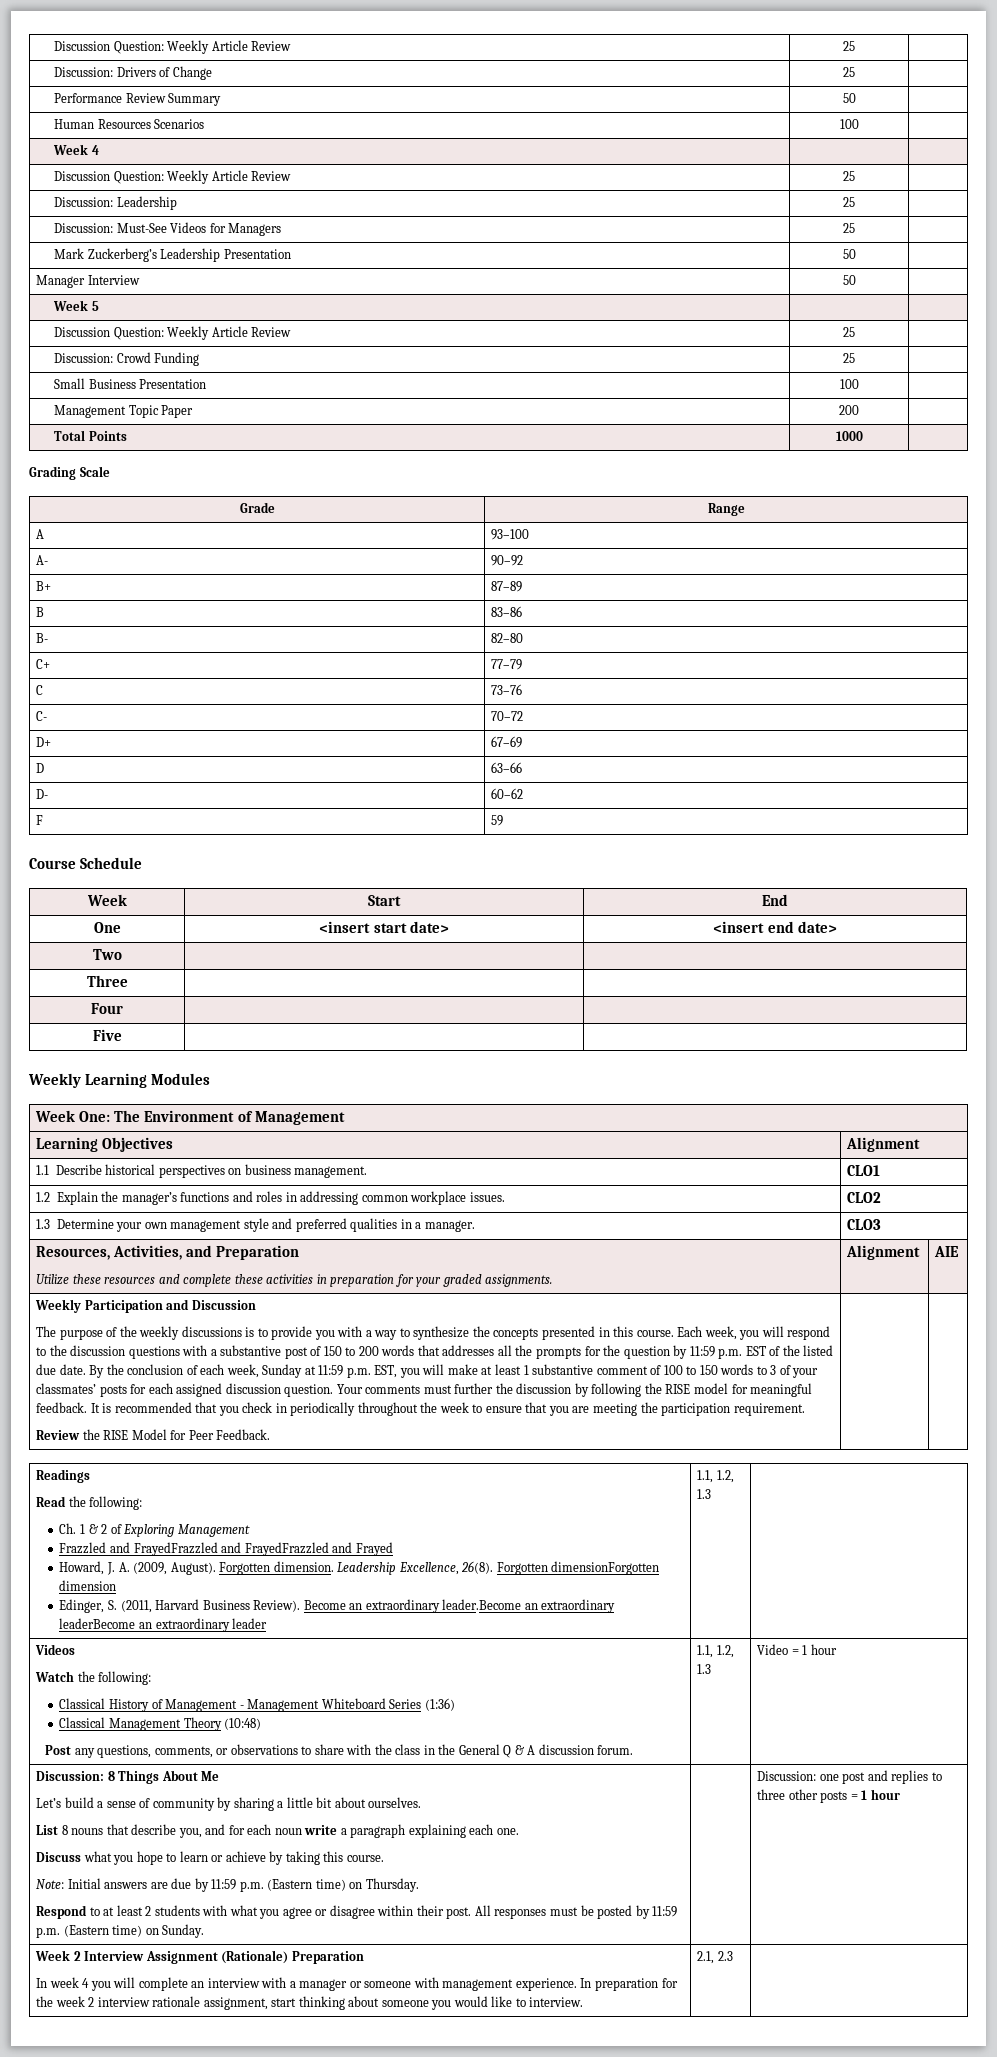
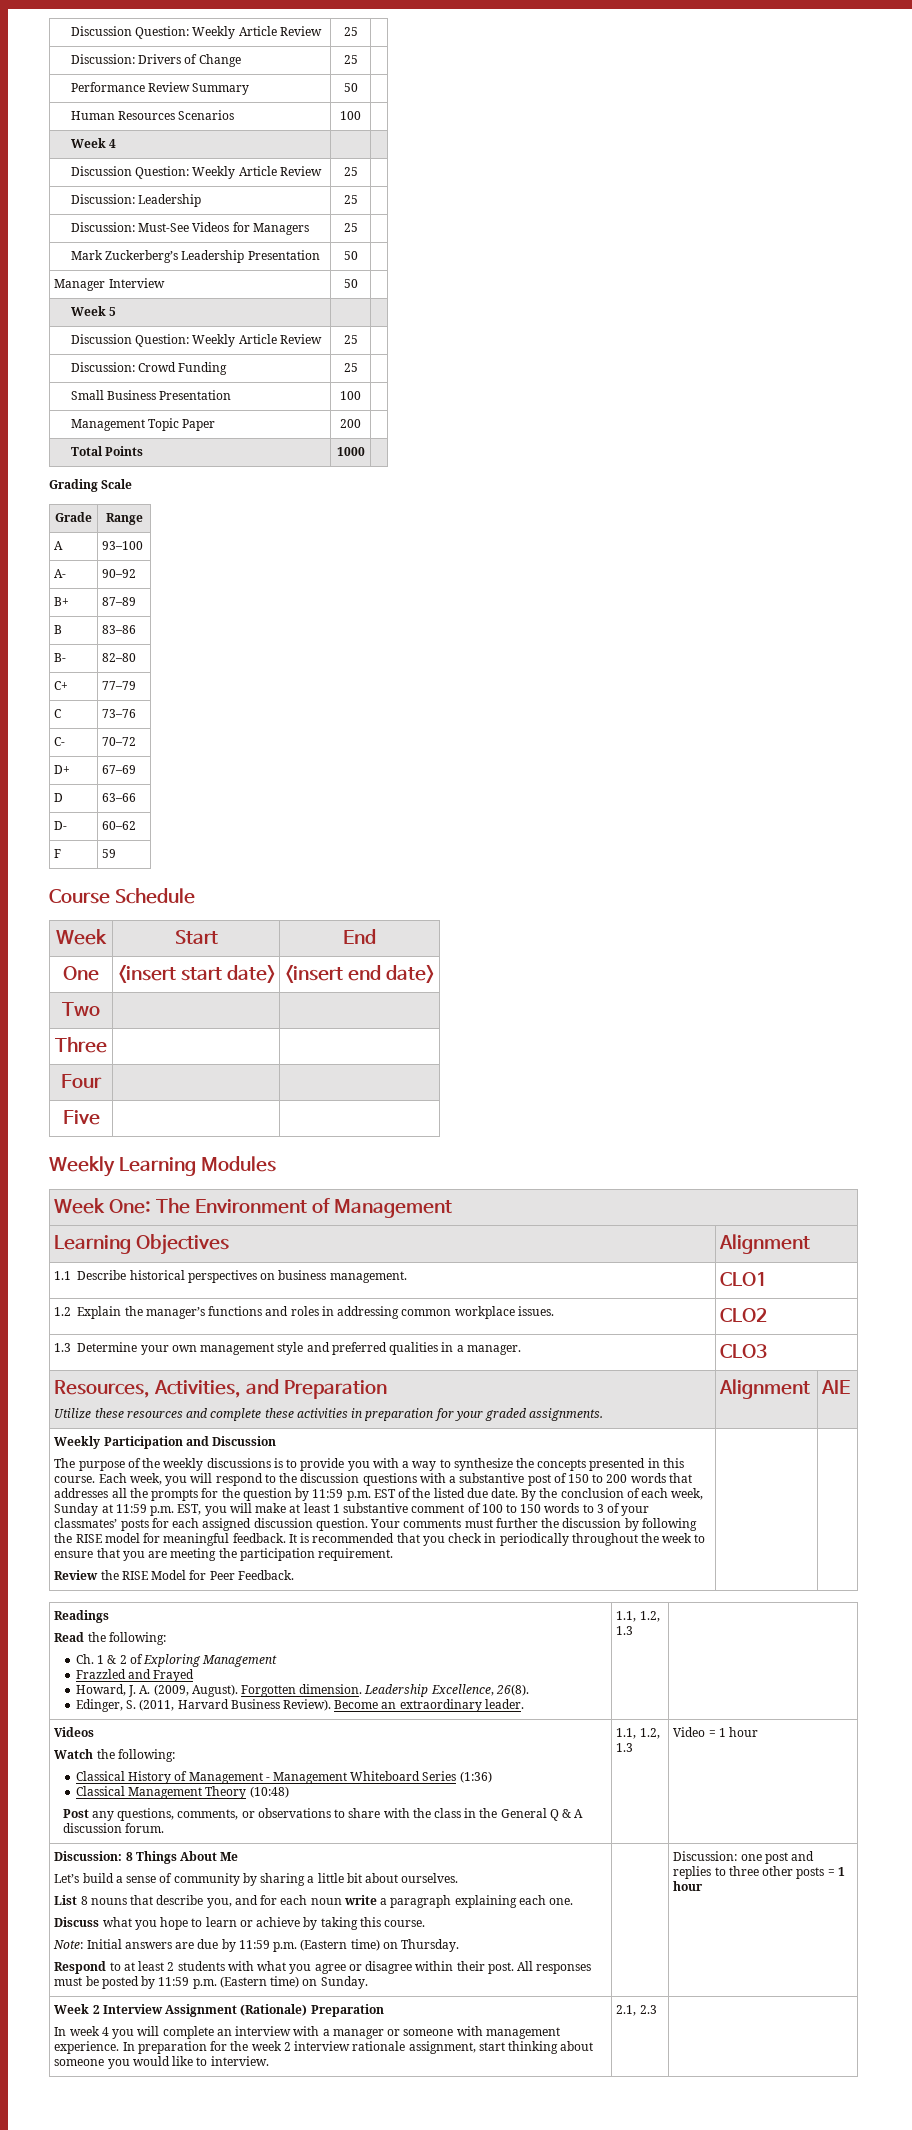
[133,1542,353,1556] FrayedFrazzled and FrayedFrazzled and -> (152, 1674) none
[496,1561,660,1575] [59,1580,117,1591] Forgotten dimensionForgotten dimension -> (529, 1690) none
[442,1599,616,1613] [59,1618,268,1632] leader.Become an extraordinary leaderBecome an extraordinary leader -> [484,1699,524,1709] leader.

